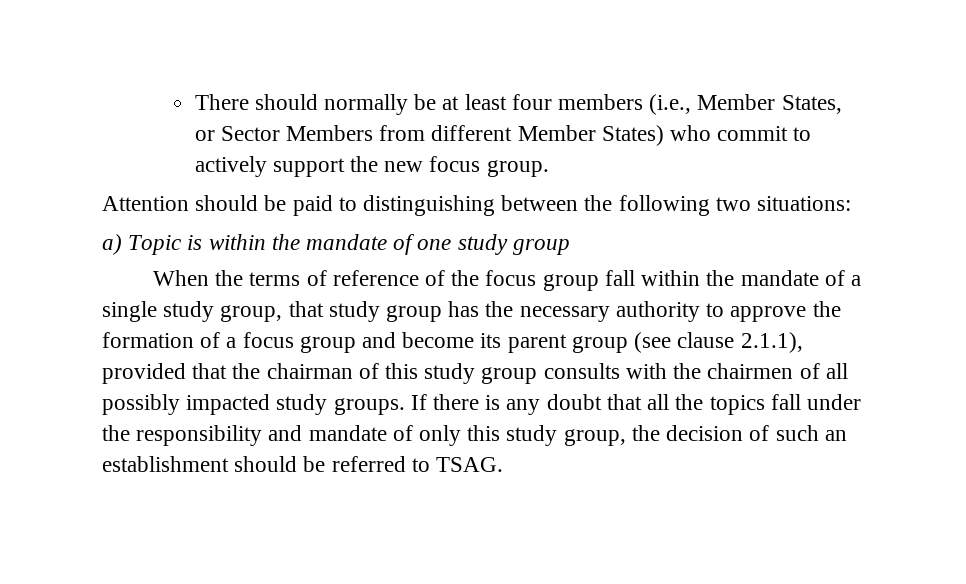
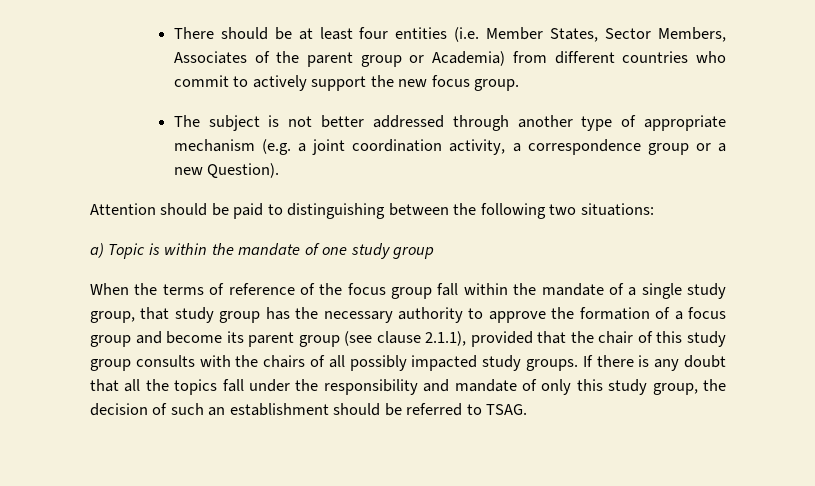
[323,94,408,115] normally -> (268, 33) none
[558,94,842,115] [194,125,664,146] members (i.e., Member States, or Sector Members from different Member States) -> [395,27,726,42] [173,51,689,67] entities (i.e. Member States, Sector Members, Associates of the parent group or Academia) from different countries
(549, 168) none -> [173,115,726,131] [173,139,726,155] [173,163,280,178] // The subject is not better addressed through another type of appropriate mechanism (e.g. a joint coordination activity, a correspondence group or a new Question).
[266,363,353,379] chairman -> [598,331,634,344] chair
[707,363,794,379] chairmen -> [263,355,306,368] chairs

